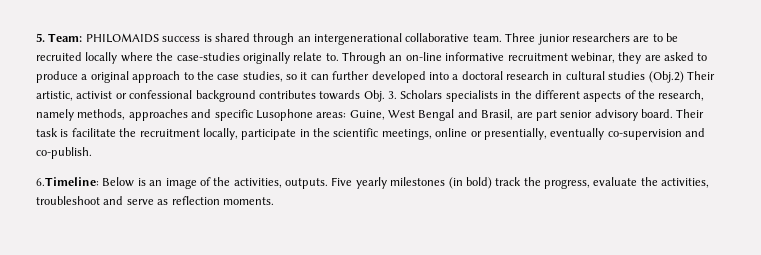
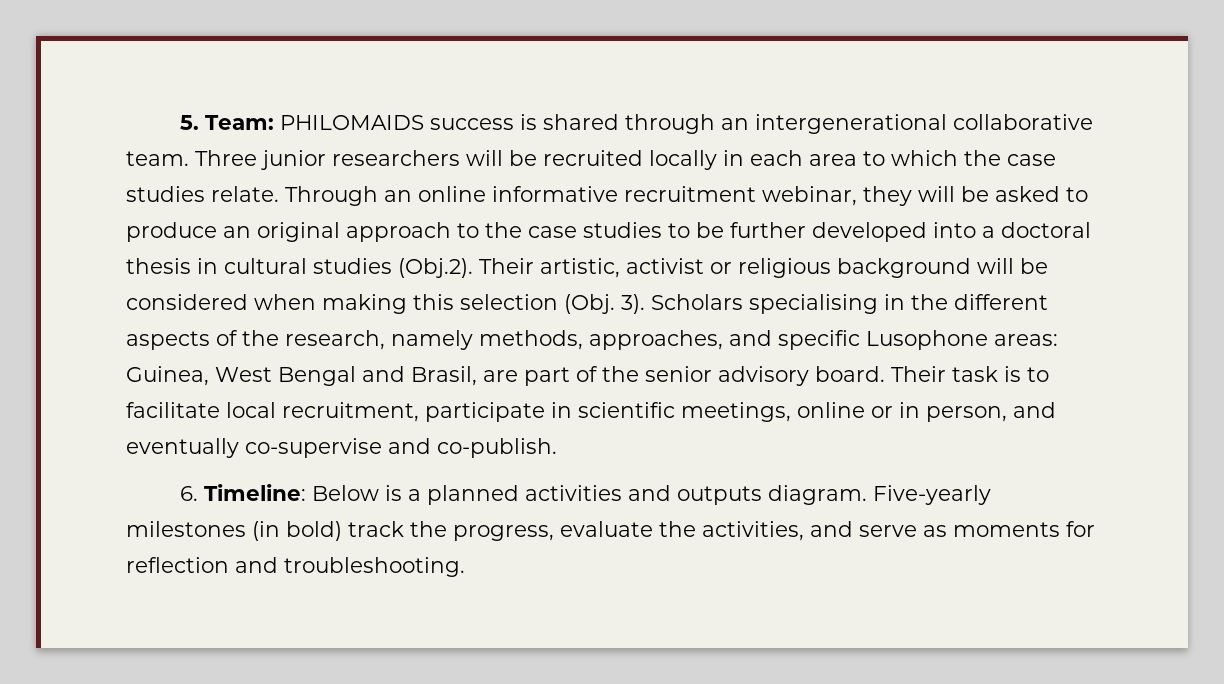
[633,34,663,42] are to -> [466,150,503,166] will
[120,52,339,64] where the case-studies originally relate to. -> [723,150,1056,166] [126,186,279,202] in each area to which the case studies relate.
[405,52,442,61] on-line -> [418,186,486,202] online
[644,55,661,61] are -> [918,186,989,202] will be
[81,74,88,80] a -> [223,226,251,238] an
[242,71,329,82] studies, so it can -> [583,222,724,238] studies to be
[506,71,549,80] research -> [126,258,191,274] thesis
[648,71,684,83] (Obj.2) -> [398,258,473,278] (Obj.2).
[129,90,498,102] confessional background contributes towards Obj. 3. Scholars specialists -> [738,258,1048,278] [126,294,878,314] religious background will be considered when making this selection (Obj. 3). Scholars specialising
[128,109,188,121] approaches -> [589,330,723,350] approaches,
[349,110,385,120] Guine, -> [126,366,209,386] Guinea,
(557, 115) none -> [576,366,639,382] of the
[71,128,238,140] facilitate the recruitment locally, -> [1027,367,1049,382] [126,402,419,422] to facilitate local recruitment,
[313,128,330,137] the -> (572, 410) none
[483,128,705,140] [36,147,92,159] [36,177,387,189] presentially, eventually co-supervision and co-publish. // 6.Timeline: Below is an image of the activities, outputs. Five yearly -> [899,402,1056,422] [126,438,557,458] [180,484,992,505] in person, and eventually co-supervise and co-publish. // 6. Timeline: Below is a planned activities and outputs diagram. Five-yearly
[36,196,100,205] troubleshoot -> (804, 531) none
[171,196,274,205] reflection moments. -> [953,521,1095,537] [126,557,465,577] moments for reflection and troubleshooting.

